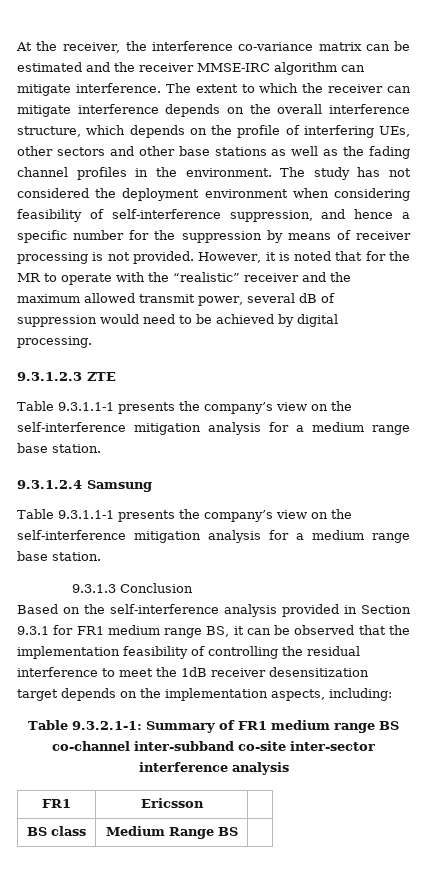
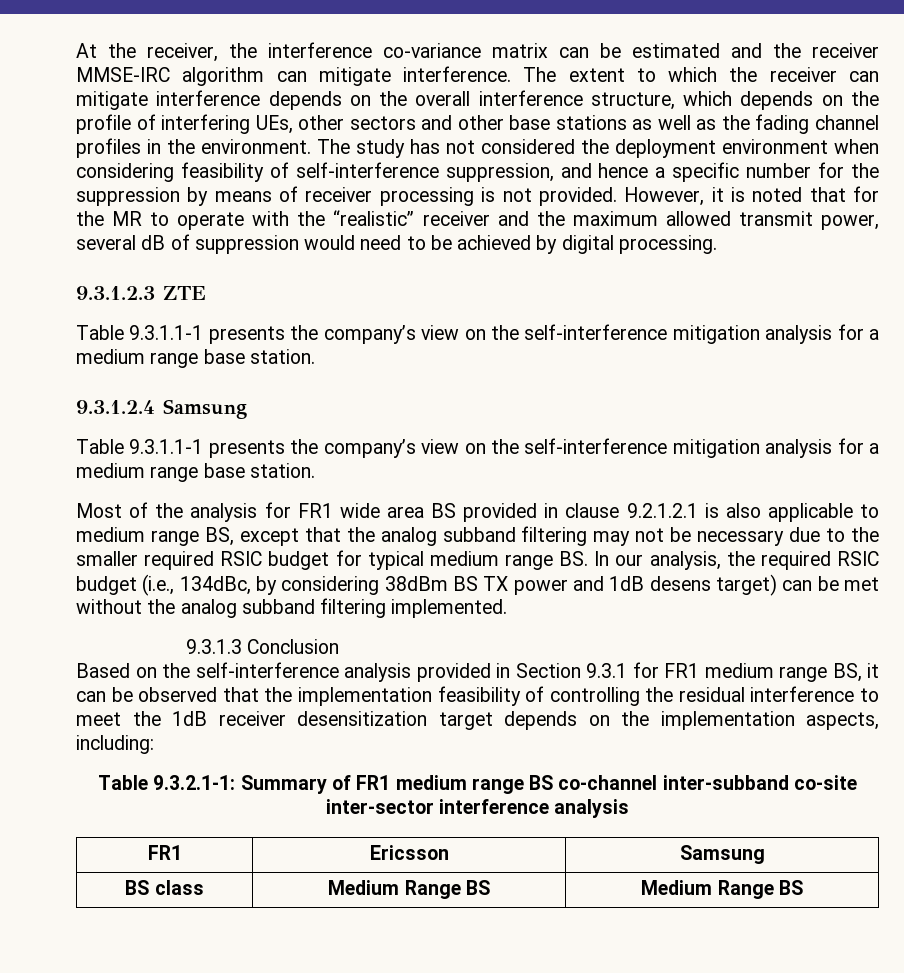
(101, 556) none -> [76,502,879,522] [76,526,879,546] [76,550,879,570] [76,574,880,596] [76,598,508,618] // Most of the analysis for FR1 wide area BS provided in clause 9.2.1.2.1 is also applicable to medium range BS, except that the analog subband filtering may not be necessary due to the smaller required RSIC budget for typical medium range BS. In our analysis, the required RSIC budget (i.e., 134dBc, by considering 38dBm BS TX power and 1dB desens target) can be met without the analog subband filtering implemented.
(204, 803) none -> [679,845,765,864] Samsung
(238, 831) none -> [641,880,803,899] Medium Range BS

